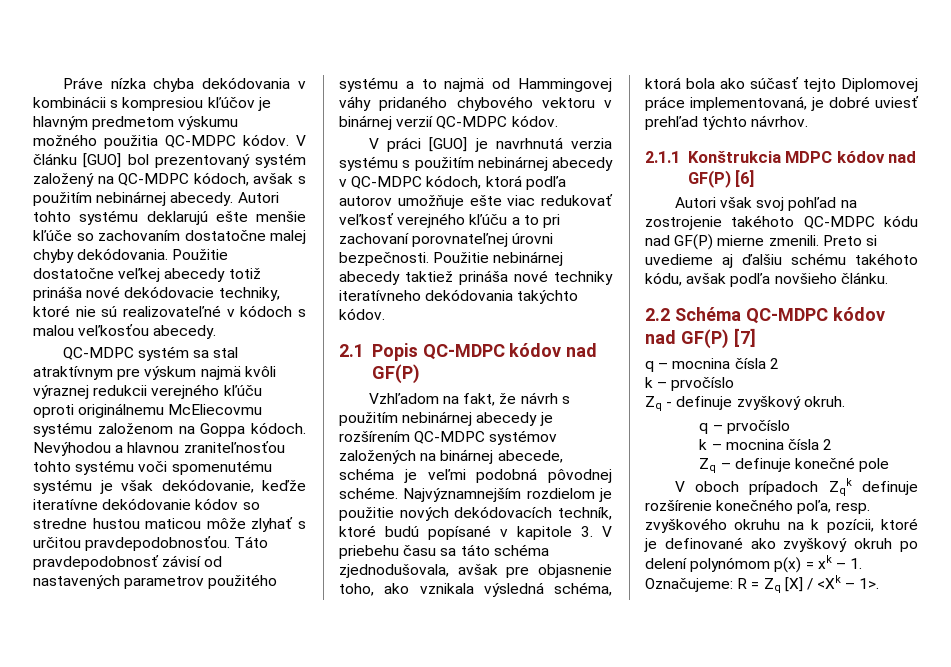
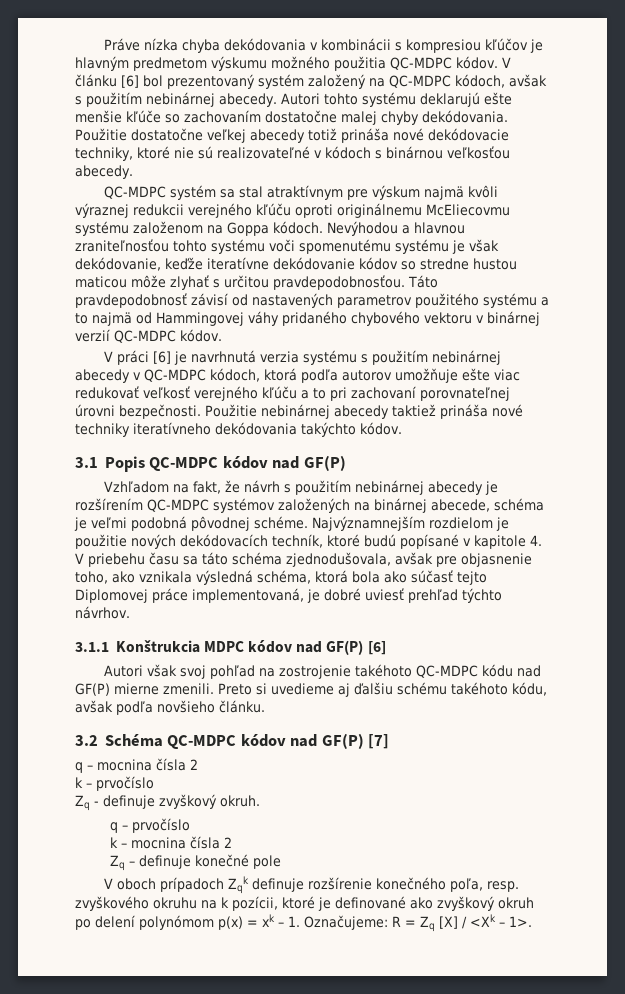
[83,153,122,168] [GUO] -> [121,75,139,88] [6]
[33,325,74,336] malou -> [386,146,443,159] binárnou
[429,137,468,152] [GUO] -> [153,351,172,364] [6]
[339,344,364,357] 2.1 -> [75,457,98,468] 3.1
[581,526,593,537] 3. -> [530,535,542,546] 4.
[645,151,680,163] 2.1.1 -> [75,642,109,652] 3.1.1
[645,308,670,321] 2.2 -> [75,735,98,746] 3.2

